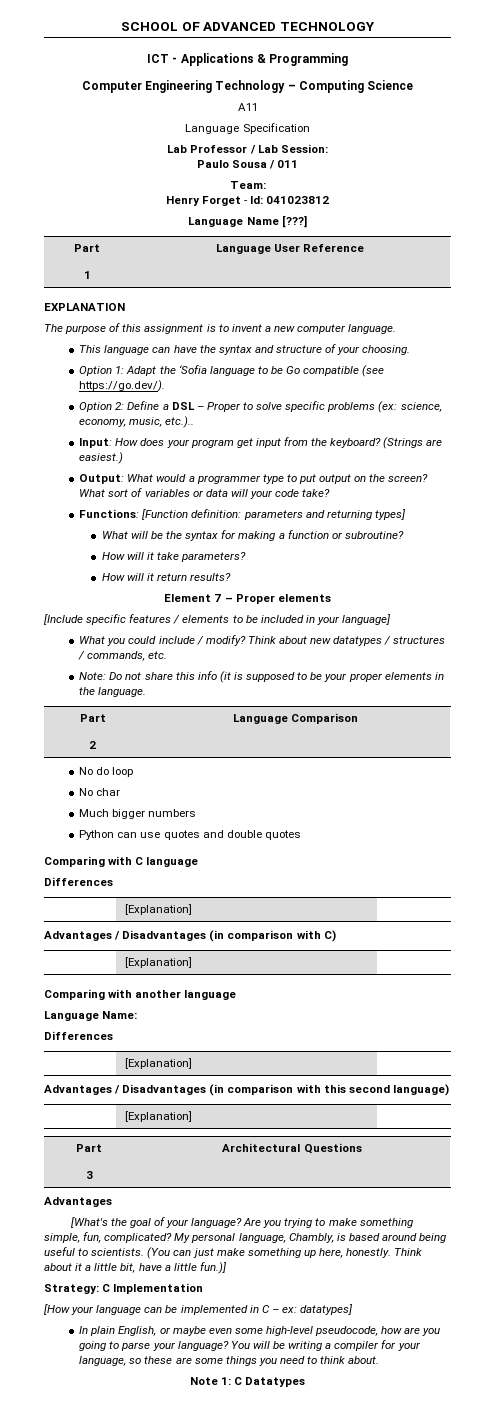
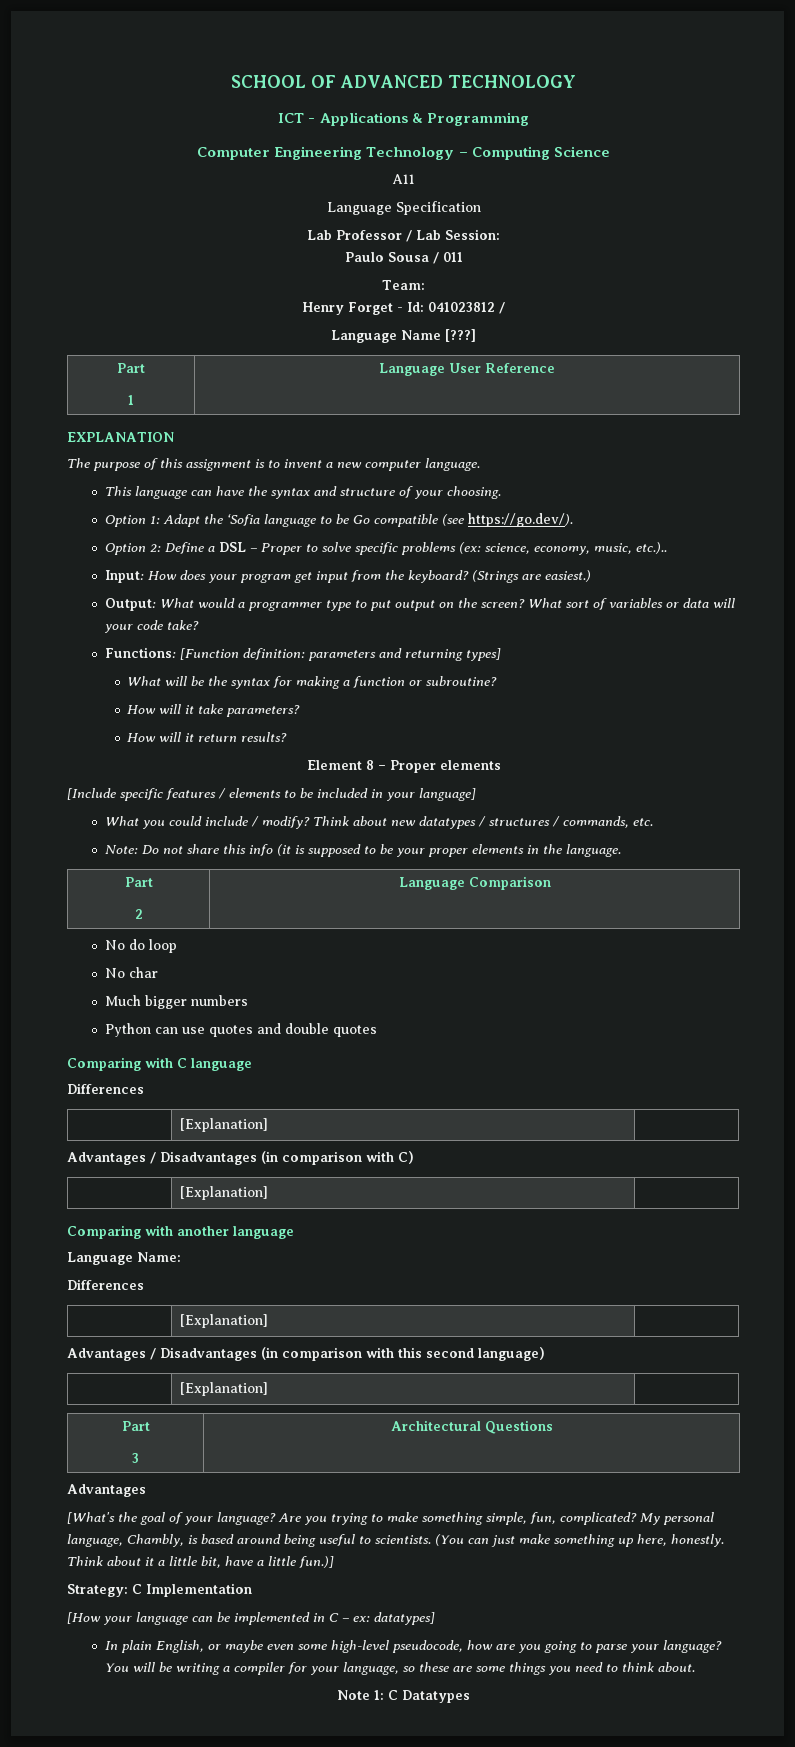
(330, 200) none -> [499,302,505,314] /
[214,594,222,602] 7 -> [365,760,374,770] 8

